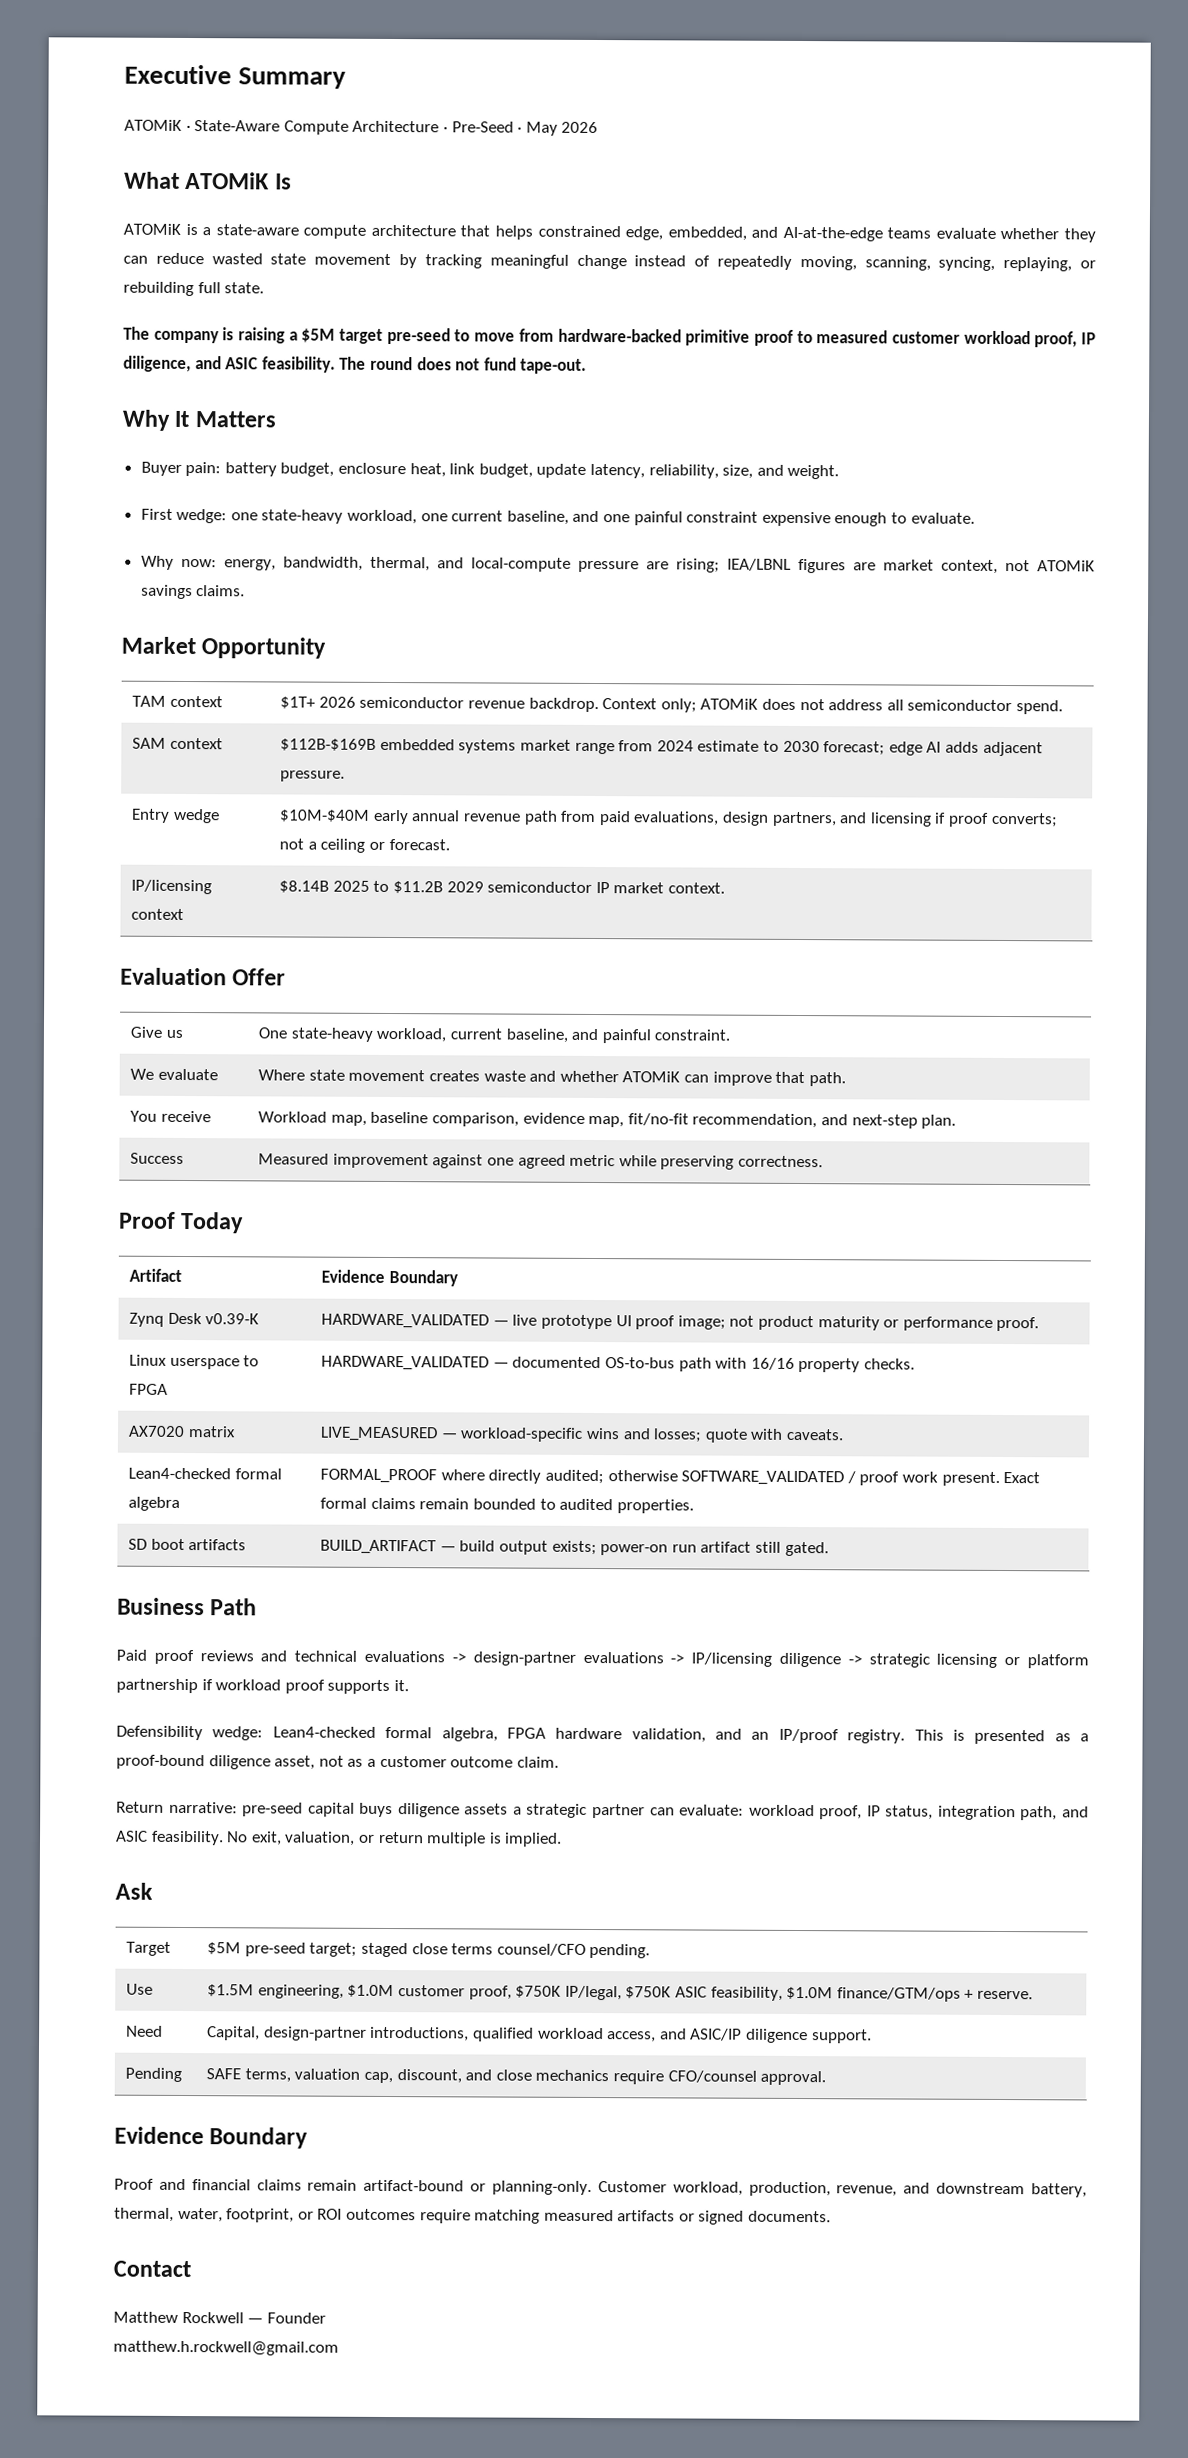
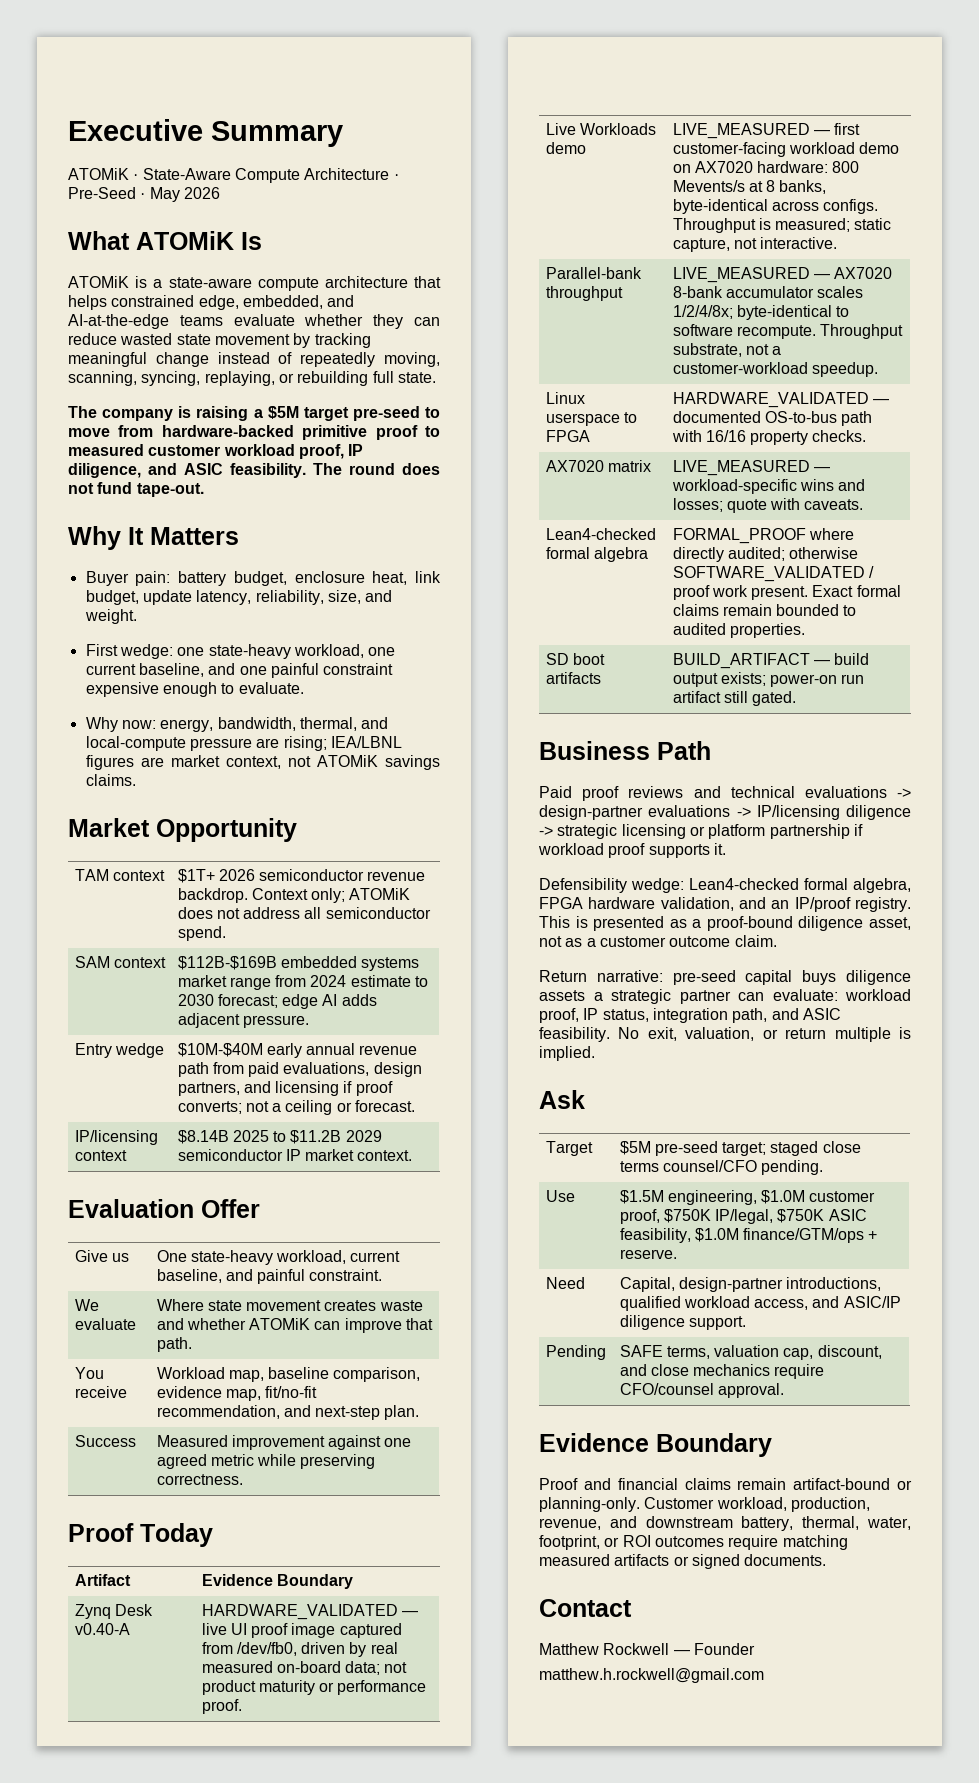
[205,1313,260,1325] v0.39-K -> [74,1623,130,1635] v0.40-A
[541,1314,613,1330] prototype -> (227, 1629) none
[677,1315,726,1330] image; -> [291,1623,402,1638] [201,1642,398,1657] [201,1661,381,1675] image captured from /dev/fb0, driven by real measured on-board data;
(1040, 1324) none -> [545,123,656,135] [545,142,586,154] [672,123,861,139] [672,142,900,157] [672,161,860,173] [672,180,827,194] [672,199,879,214] [672,218,892,233] [672,237,838,252] [545,267,642,279] [545,286,623,301] [672,267,893,283] [672,286,864,298] [672,305,850,320] [672,324,904,339] [672,343,782,357] [672,362,878,377] // Live Workloads demo | LIVE_MEASURED — first customer-facing workload demo on AX7020 hardware: 800 Mevents/s at 8 banks, byte-identical across configs. Throughput is measured; static capture, not interactive. // Parallel-bank throughput | LIVE_MEASURED — AX7020 8-bank accumulator scales 1/2/4/8x; byte-identical to software recompute. Throughput substrate, not a customer-workload speedup.

